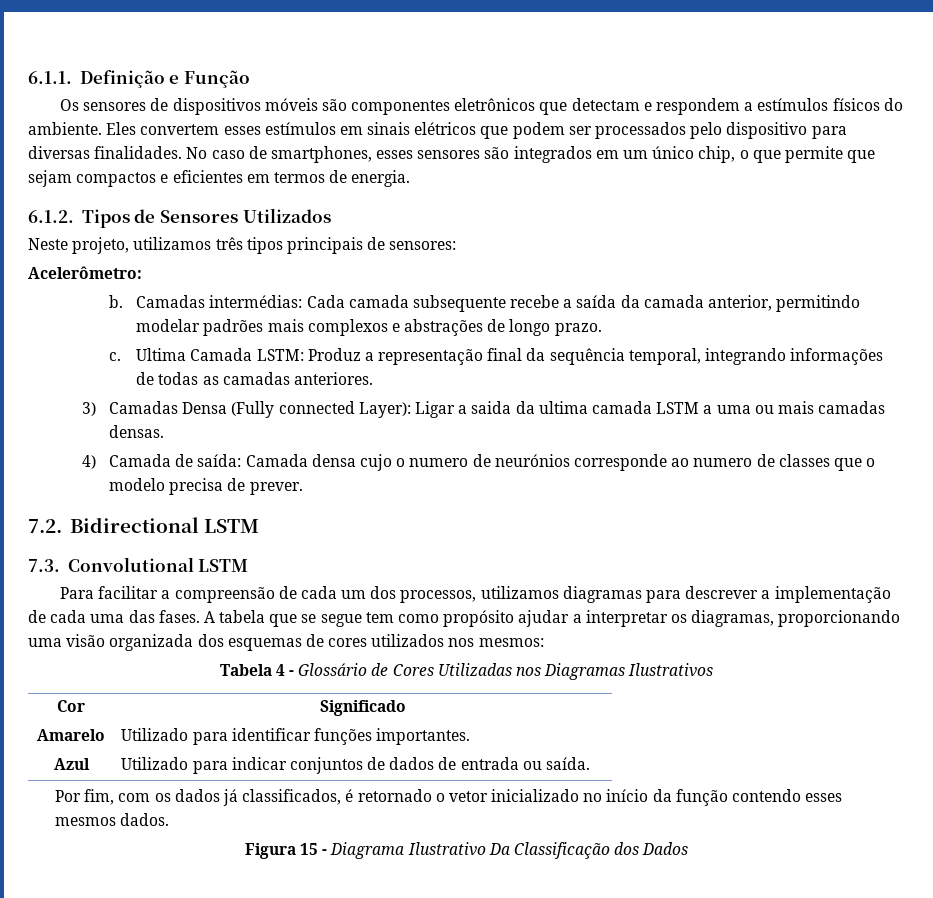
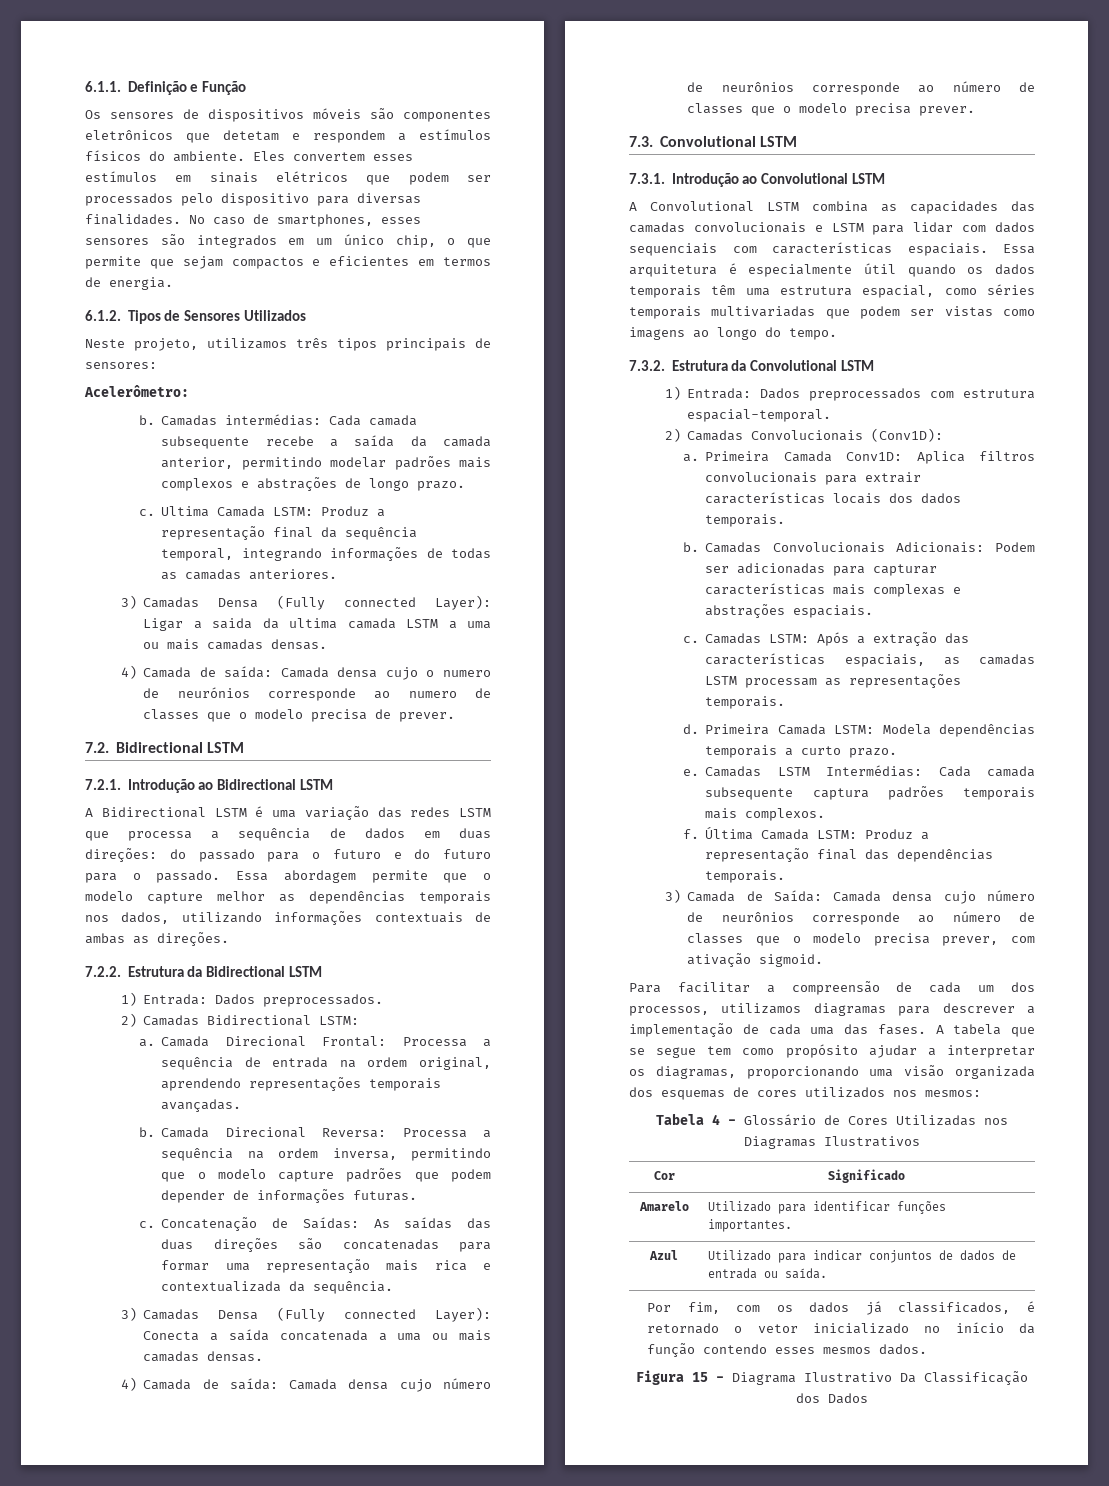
[571,98,640,111] detectam -> [223,130,279,141] detetam
[28,557,249,572] 7.3. Convolutional LSTM -> [85,779,334,793] [85,806,491,820] [85,828,492,841] [85,848,491,862] [85,870,492,883] [85,891,491,904] [85,911,491,925] [85,932,229,946] [85,966,323,977] [120,992,384,1007] [120,1013,360,1027] [138,1036,491,1047] [161,1057,492,1070] [161,1077,442,1091] [161,1099,242,1112] [138,1127,491,1138] [161,1148,491,1161] [161,1168,491,1182] [161,1189,418,1203] [138,1217,491,1231] [161,1238,491,1252] [161,1259,492,1273] [161,1281,394,1294] [120,1307,491,1322] [143,1329,491,1341] [143,1351,264,1362] [120,1377,491,1392] [687,81,1035,95] [687,103,976,116] [629,136,797,147] [629,173,886,187] [629,201,1035,214] [629,222,1035,235] [629,242,1035,256] [629,263,1035,277] [629,284,1035,298] [629,306,1035,319] [629,327,837,340] [629,360,875,371] [664,386,1035,401] [687,409,832,422] [664,428,944,442] [682,451,1035,464] [705,472,922,485] [705,492,962,504] [705,514,786,527] [682,542,1035,553] [705,563,938,576] [705,583,962,597] [705,604,874,618] [682,632,970,646] [705,653,1035,667] [705,674,962,688] [705,696,786,709] [682,724,1035,737] [705,745,898,758] [682,765,1035,777] [705,786,1035,800] [705,808,826,821] [682,826,930,840] [705,848,994,862] [705,870,786,883] [664,889,1035,904] [687,911,1035,925] [687,933,1035,946] [687,953,824,967] 7.2.1. Introdução ao Bidirectional LSTM // A Bidirectional LSTM é uma variação das redes LSTM que processa a sequência de dados em duas direções: do passado para o futuro e do futuro para o passado. Essa abordagem permite que o modelo capture melhor as dependências temporais nos dados, utilizando informações contextuais de ambas as direções. // 7.2.2. Estrutura da Bidirectional LSTM // 1) Entrada: Dados preprocessados. // 2) Camadas Bidirectional LSTM: // a. Camada Direcional Frontal: Processa a sequência de entrada na ordem original, aprendendo representações temporais avançadas. // b. Camada Direcional Reversa: Processa a sequência na ordem inversa, permitindo que o modelo capture padrões que podem depender de informações futuras. // c. Concatenação de Saídas: As saídas das duas direções são concatenadas para formar uma representação mais rica e contextualizada da sequência. // 3) Camadas Densa (Fully connected Layer): Conecta a saída concatenada a uma ou mais camadas densas. // 4) Camada de saída: Camada densa cujo número de neurônios corresponde ao número de classes que o modelo precisa prever. // 7.3. Convolutional LSTM // 7.3.1. Introdução ao Convolutional LSTM // A Convolutional LSTM combina as capacidades das camadas convolucionais e LSTM para lidar com dados sequenciais com características espaciais. Essa arquitetura é especialmente útil quando os dados temporais têm uma estrutura espacial, como séries temporais multivariadas que podem ser vistas como imagens ao longo do tempo. // 7.3.2. Estrutura da Convolutional LSTM // 1) Entrada: Dados preprocessados com estrutura espacial-temporal. // 2) Camadas Convolucionais (Conv1D): // a. Primeira Camada Conv1D: Aplica filtros convolucionais para extrair características locais dos dados temporais. // b. Camadas Convolucionais Adicionais: Podem ser adicionadas para capturar características mais complexas e abstrações espaciais. // c. Camadas LSTM: Após a extração das características espaciais, as camadas LSTM processam as representações temporais. // d. Primeira Camada LSTM: Modela dependências temporais a curto prazo. // e. Camadas LSTM Intermédias: Cada camada subsequente captura padrões temporais mais complexos. // f. Última Camada LSTM: Produz a representação final das dependências temporais. // 3) Camada de Saída: Camada densa cujo número de neurônios corresponde ao número de classes que o modelo precisa prever, com ativação sigmoid.

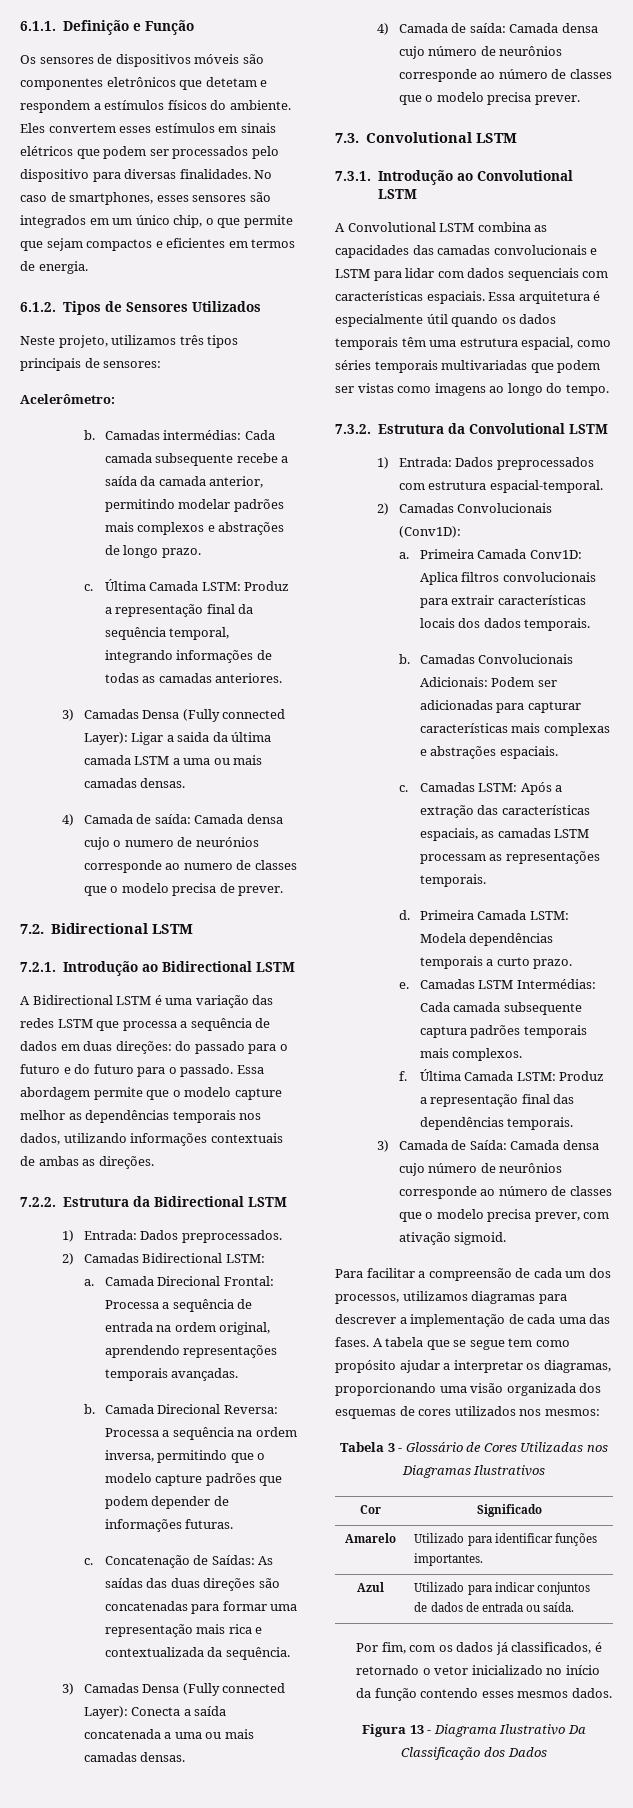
[161,506,210,517] Ultima -> [104,579,146,591] Última
[289,618,338,629] ultima -> [231,732,272,742] última
[712,1114,720,1125] 4 -> [387,1443,395,1452] 3
[692,1372,708,1382] 15 -> [409,1725,424,1734] 13

